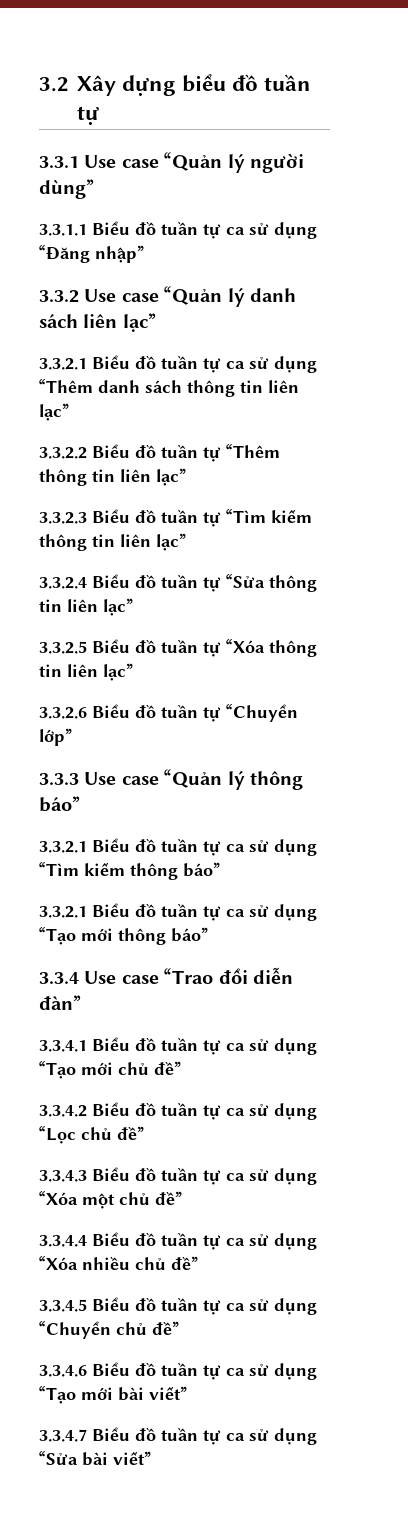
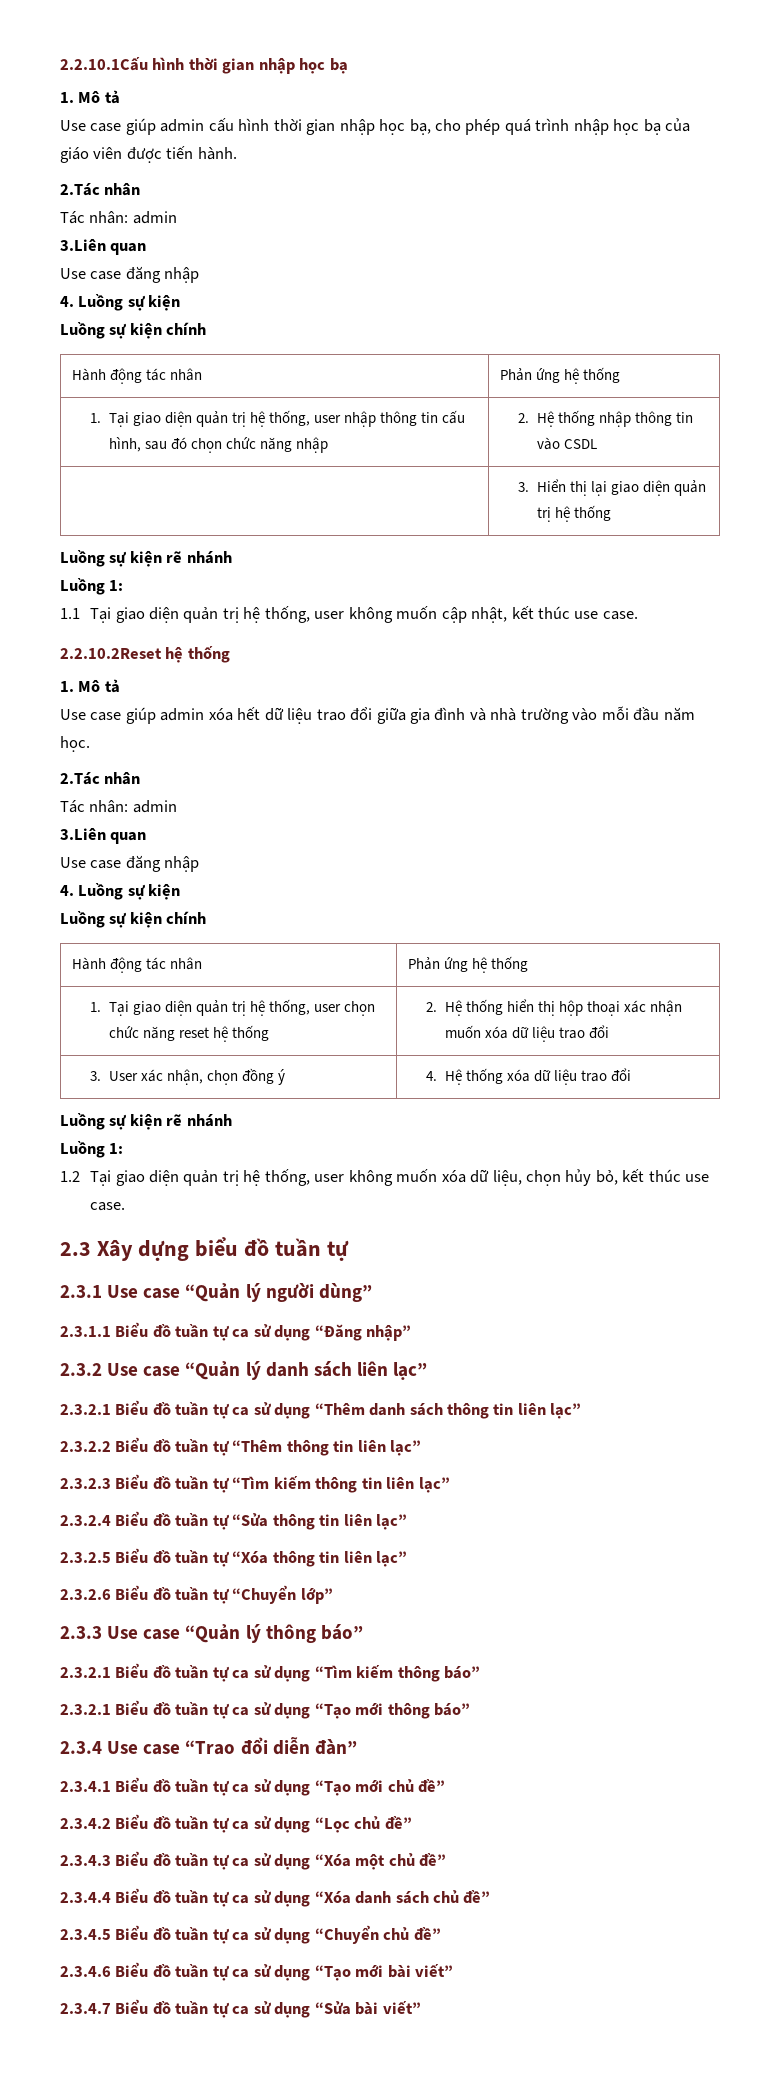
[39,77,69,92] 3.2 -> [60,57,348,74] [60,90,120,104] [60,118,691,135] [60,146,237,163] [60,182,141,196] [60,211,177,224] [60,238,147,255] [60,266,200,283] [60,294,181,311] [60,322,207,339] [72,368,203,384] [500,367,621,384] [90,410,466,427] [108,437,328,453] [518,410,693,427] [536,437,597,450] [518,479,706,496] [536,505,611,522] [60,550,232,567] [60,578,124,595] [60,606,638,623] [60,646,230,663] [60,679,120,693] [60,706,695,724] [60,736,90,752] [60,771,141,785] [60,800,177,813] [60,827,147,844] [60,855,200,872] [60,883,181,900] [60,911,207,928] [72,957,203,973] [408,956,529,973] [90,999,375,1016] [108,1025,269,1042] [426,999,682,1016] [444,1025,609,1042] [90,1068,285,1085] [426,1068,631,1085] [60,1113,232,1130] [60,1141,124,1158] [60,1169,710,1186] [90,1202,126,1211] [60,1242,91,1256] 2.2.10.1Cấu hình thời gian nhập học bạ // 1. Mô tả // Use case giúp admin cấu hình thời gian nhập học bạ, cho phép quá trình nhập học bạ của giáo viên được tiến hành. // 2.Tác nhân // Tác nhân: admin // 3.Liên quan // Use case đăng nhập // 4. Luồng sự kiện // Luồng sự kiện chính // Hành động tác nhân | Phản ứng hệ thống // 1. Tại giao diện quản trị hệ thống, user nhập thông tin cấu hình, sau đó chọn chức năng nhập | 2. Hệ thống nhập thông tin vào CSDL // | 3. Hiển thị lại giao diện quản trị hệ thống // Luồng sự kiện rẽ nhánh // Luồng 1: // 1.1 Tại giao diện quản trị hệ thống, user không muốn cập nhật, kết thúc use case. // 2.2.10.2Reset hệ thống // 1. Mô tả // Use case giúp admin xóa hết dữ liệu trao đổi giữa gia đình và nhà trường vào mỗi đầu năm học. // 2.Tác nhân // Tác nhân: admin // 3.Liên quan // Use case đăng nhập // 4. Luồng sự kiện // Luồng sự kiện chính // Hành động tác nhân | Phản ứng hệ thống // 1. Tại giao diện quản trị hệ thống, user chọn chức năng reset hệ thống | 2. Hệ thống hiển thị hộp thoại xác nhận muốn xóa dữ liệu trao đổi // 3. User xác nhận, chọn đồng ý | 4. Hệ thống xóa dữ liệu trao đổi // Luồng sự kiện rẽ nhánh // Luồng 1: // 1.2 Tại giao diện quản trị hệ thống, user không muốn xóa dữ liệu, chọn hủy bỏ, kết thúc use case. // 2.3
[39,156,79,168] 3.3.1 -> [60,1285,102,1298] 2.3.1
[39,224,87,236] 3.3.1.1 -> [60,1326,111,1337] 2.3.1.1
[39,290,79,303] 3.3.2 -> [60,1363,102,1376] 2.3.2
[39,358,87,370] 3.3.2.1 -> [60,1404,111,1415] 2.3.2.1
[39,447,87,459] 3.3.2.2 -> [60,1441,111,1452] 2.3.2.2
[39,512,87,524] 3.3.2.3 -> [60,1478,111,1489] 2.3.2.3
[39,577,87,589] 3.3.2.4 -> [60,1515,111,1526] 2.3.2.4
[39,641,87,654] 3.3.2.5 -> [60,1552,111,1563] 2.3.2.5
[39,707,87,719] 3.3.2.6 -> [60,1589,111,1600] 2.3.2.6
[39,773,79,785] 3.3.3 -> [60,1626,102,1639] 2.3.3
[39,841,87,853] 3.3.2.1 -> [60,1667,111,1678] 2.3.2.1
[39,906,87,918] 3.3.2.1 -> [60,1704,111,1715] 2.3.2.1
[39,972,79,984] 3.3.4 -> [60,1741,102,1754] 2.3.4
[39,1040,87,1052] 3.3.4.1 -> [60,1781,111,1792] 2.3.4.1
[39,1105,87,1117] 3.3.4.2 -> [60,1818,111,1829] 2.3.4.2
[39,1170,87,1182] 3.3.4.3 -> [60,1855,111,1866] 2.3.4.3
[39,1232,317,1250] [39,1256,198,1270] [39,1299,87,1312] 3.3.4.4 Biểu đồ tuần tự ca sử dụng “Xóa nhiều chủ đề” // 3.3.4.5 -> [60,1888,491,1907] [60,1929,111,1940] 2.3.4.4 Biểu đồ tuần tự ca sử dụng “Xóa danh sách chủ đề” // 2.3.4.5
[39,1365,87,1377] 3.3.4.6 -> [60,1966,111,1977] 2.3.4.6
[39,1429,87,1442] 3.3.4.7 -> [60,2003,111,2014] 2.3.4.7

